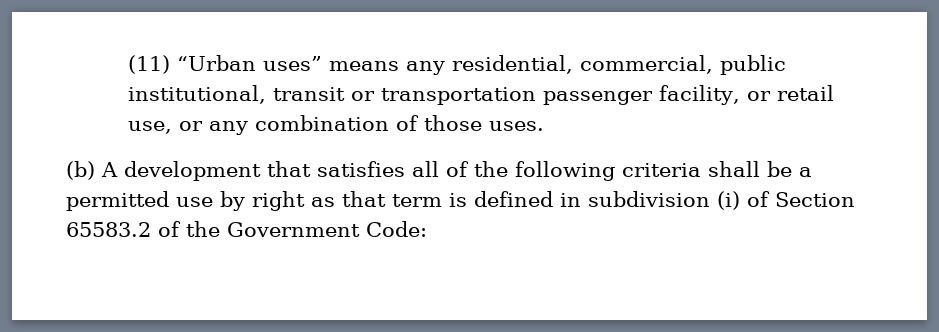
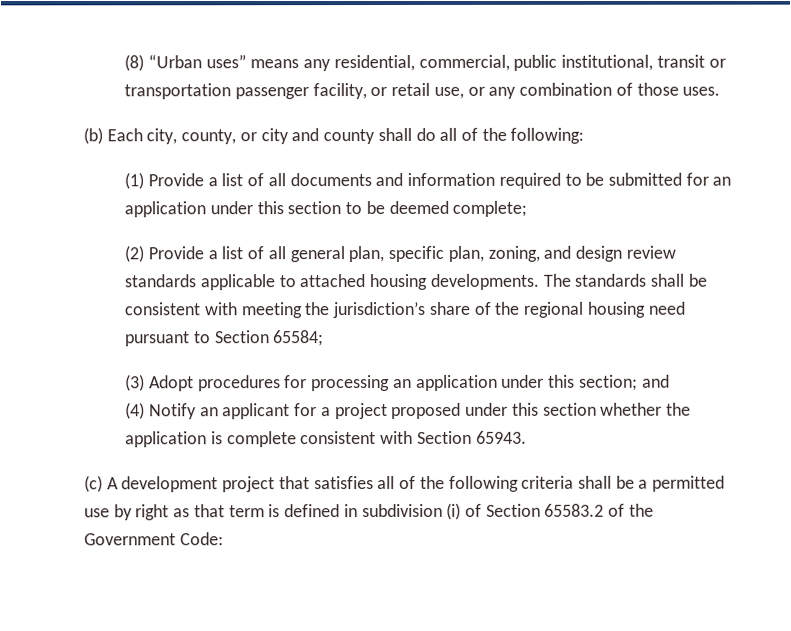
[127,55,170,74] (11) -> [124,54,145,72] (8)
(95, 170) none -> [106,127,585,145] [124,172,732,190] [124,200,528,218] [124,245,676,263] [124,273,707,291] [124,301,685,319] [125,330,325,347] [125,374,670,392] [125,402,691,420] [125,430,527,448] [84,475,103,493] Each city, county, or city and county shall do all of the following: // (1) Provide a list of all documents and information required to be submitted for an application under this section to be deemed complete; // (2) Provide a list of all general plan, specific plan, zoning, and design review standards applicable to attached housing developments. The standards shall be consistent with meeting the jurisdiction’s share of the regional housing need pursuant to Section 65584; // (3) Adopt procedures for processing an application under this section; and // (4) Notify an applicant for a project proposed under this section whether the application is complete consistent with Section 65943. // (c)
(261, 171) none -> [222,476,276,493] project

